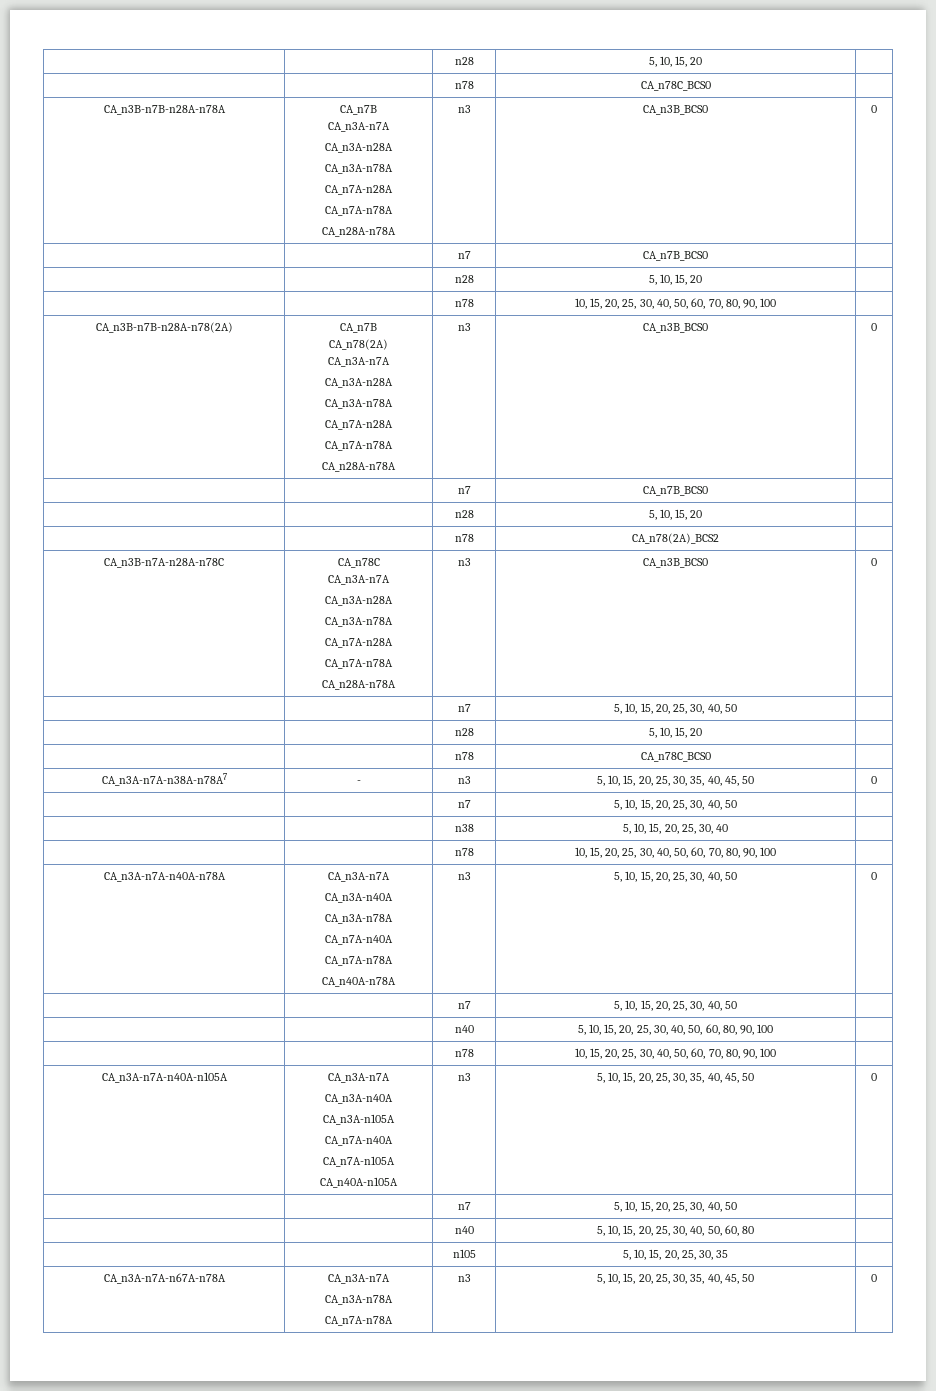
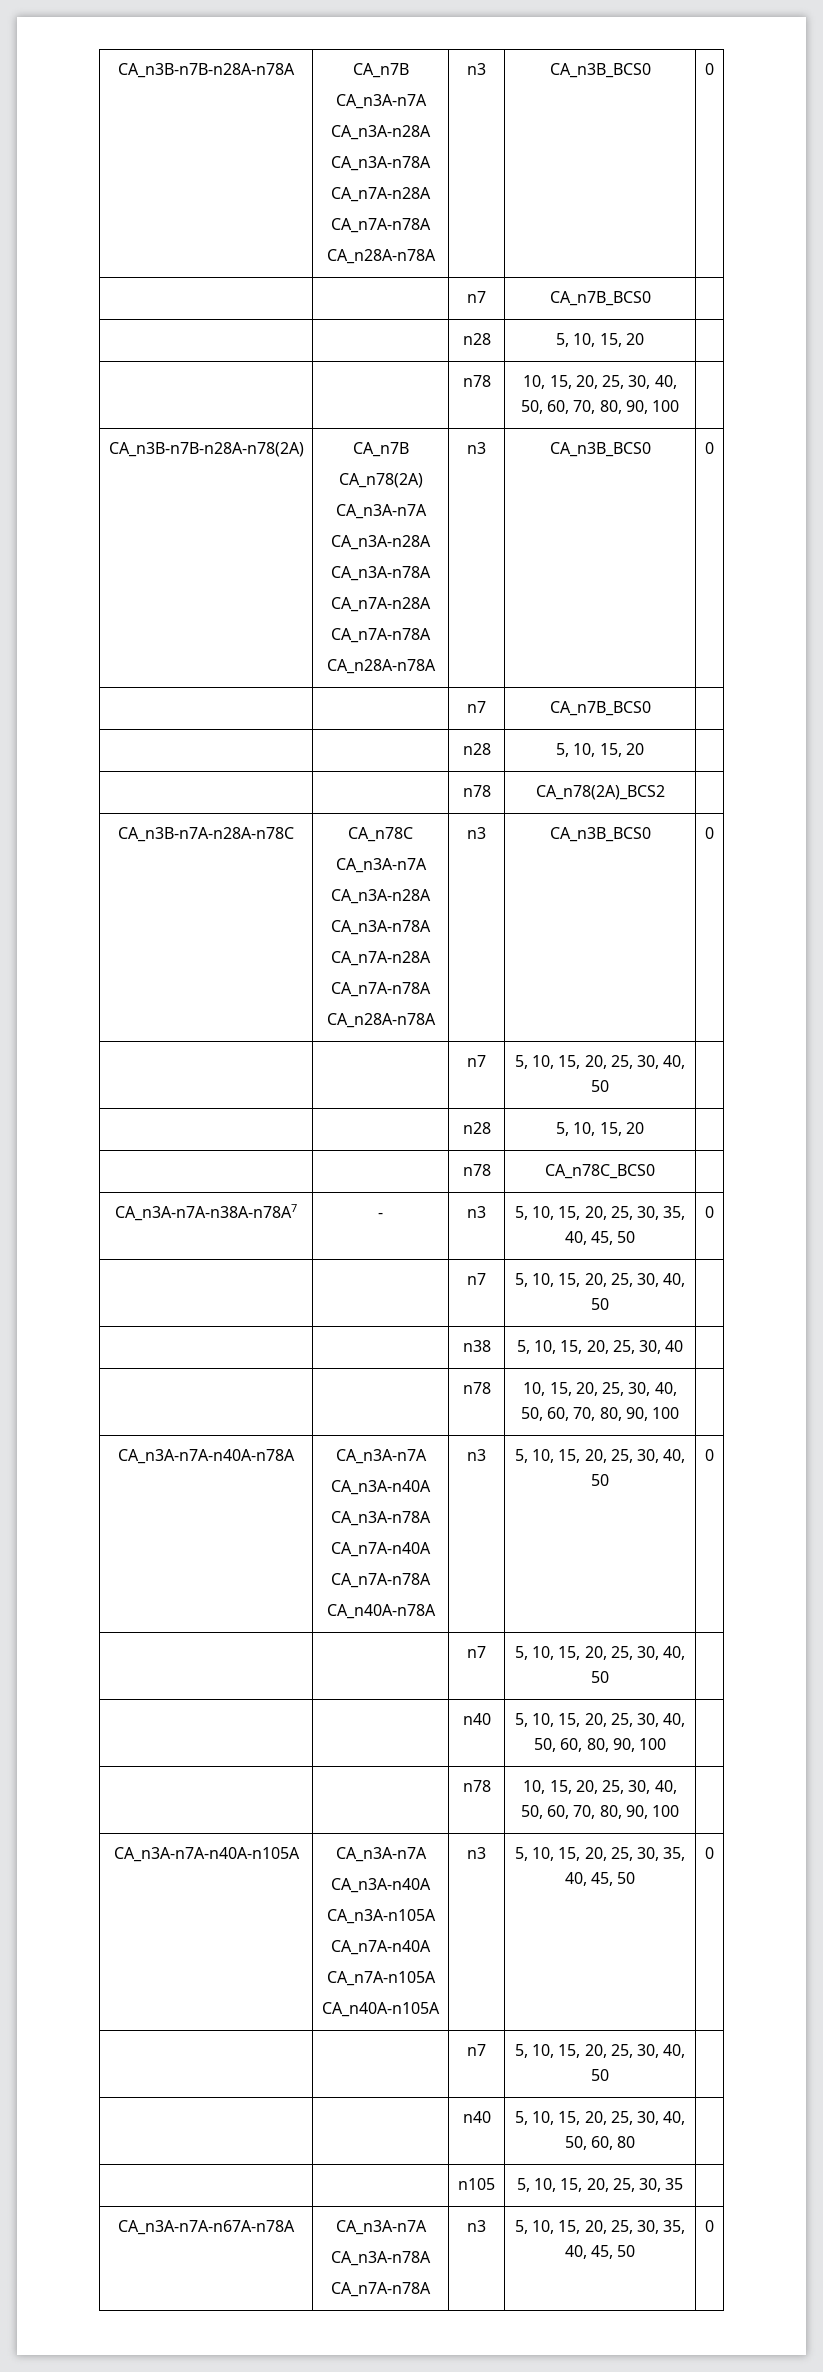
[454,57,474,65] [648,56,703,67] [454,81,474,89] [640,81,711,91] | | n28 | 5, 10, 15, 20 | // | | n78 | CA_n78C_BCS0 | // -> (118, 70) none

